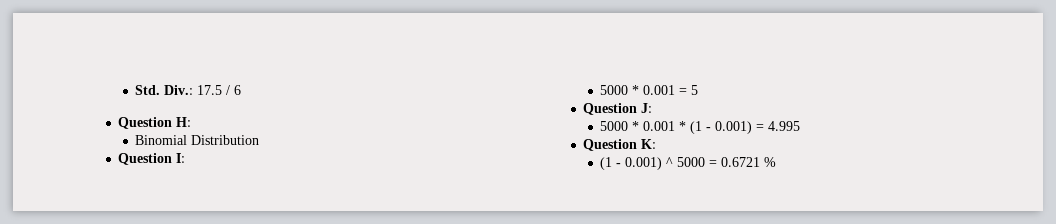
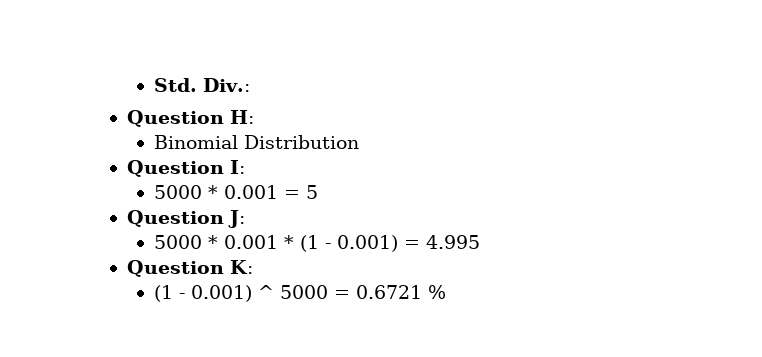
[197,85,242,95] 17.5 / 6 -> (251, 85) none

